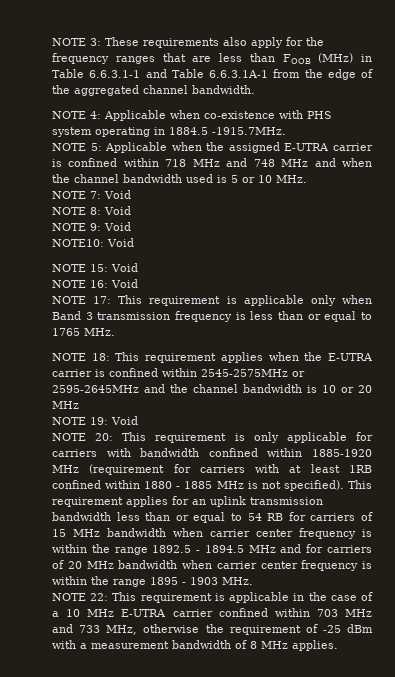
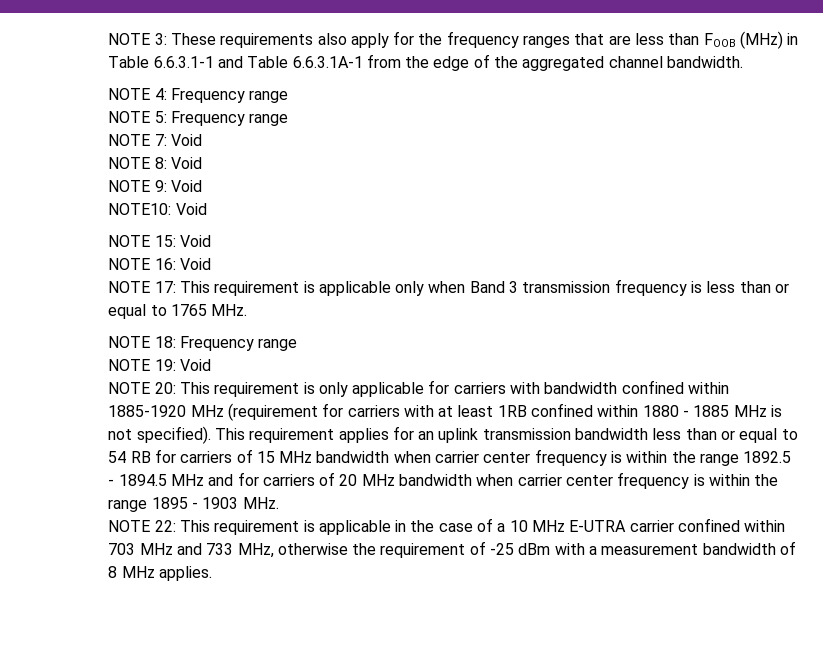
[104,110,333,121] [52,127,287,137] [52,142,373,153] [52,158,373,167] [52,174,308,183] Applicable when co-existence with PHS system operating in 1884.5 -1915.7MHz. // NOTE 5: Applicable when the assigned E-UTRA carrier is confined within 718 MHz and 748 MHz and when the channel bandwidth used is 5 or 10 MHz. -> [170,88,289,103] [108,111,289,126] Frequency range // NOTE 5: Frequency range
[115,352,373,363] [52,368,306,377] [52,384,372,393] [52,401,80,409] This requirement applies when the E-UTRA carrier is confined within 2545-2575MHz or 2595-2645MHz and the channel bandwidth is 10 or 20 MHz -> [179,336,298,351] Frequency range

